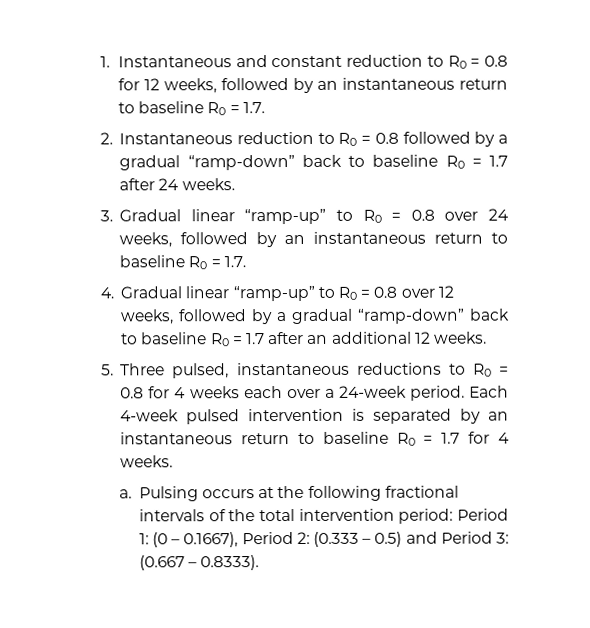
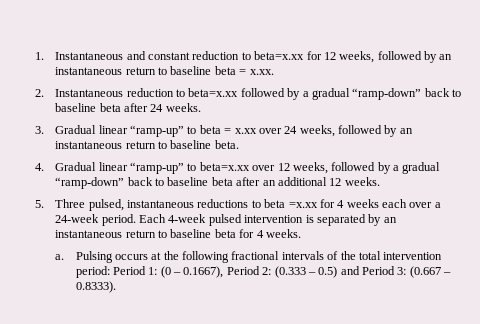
[447,55,508,69] R0 = 0.8 -> [254,51,305,60] beta=x.xx
[207,102,265,116] R0 = 1.7. -> [214,66,274,75] beta = x.xx.
[338,131,508,147] [119,154,509,171] R0 = 0.8 followed by a gradual “ramp-down” back to baseline R0 = 1.7 -> [188,88,462,100] [55,103,121,112] beta=x.xx followed by a gradual “ramp-down” back to baseline beta
[362,209,435,223] R0 = 0.8 -> [199,125,257,134] beta = x.xx
[188,256,246,270] R0 = 1.7. -> [214,140,239,149] beta.
[338,286,398,300] R0 = 0.8 -> [199,162,250,171] beta=x.xx
[210,333,266,347] R0 = 1.7 -> [211,177,233,186] beta
[472,363,509,377] [120,387,145,399] R0 = 0.8 -> [264,199,318,208] beta =x.xx
[396,432,461,446] R0 = 1.7 -> [214,229,236,238] beta

